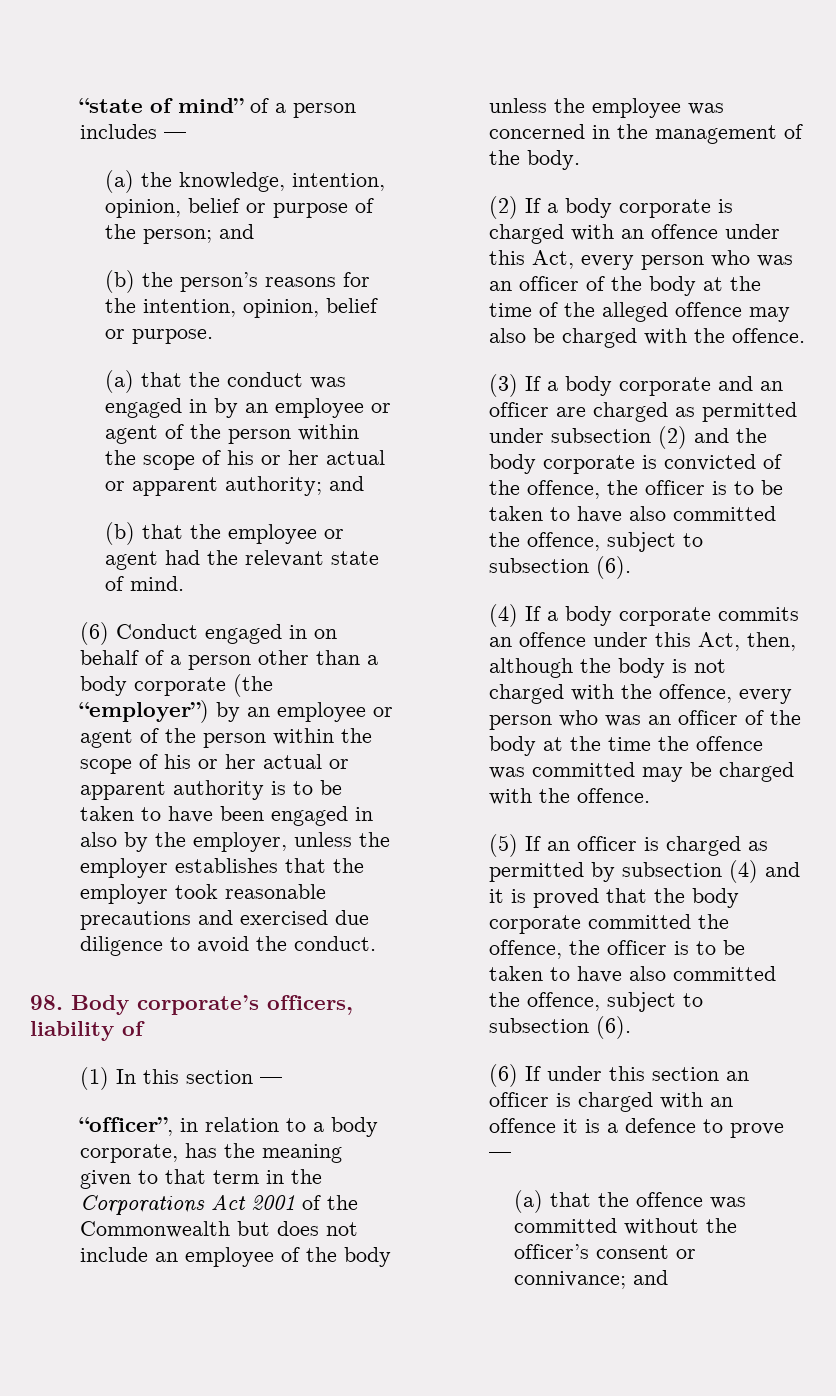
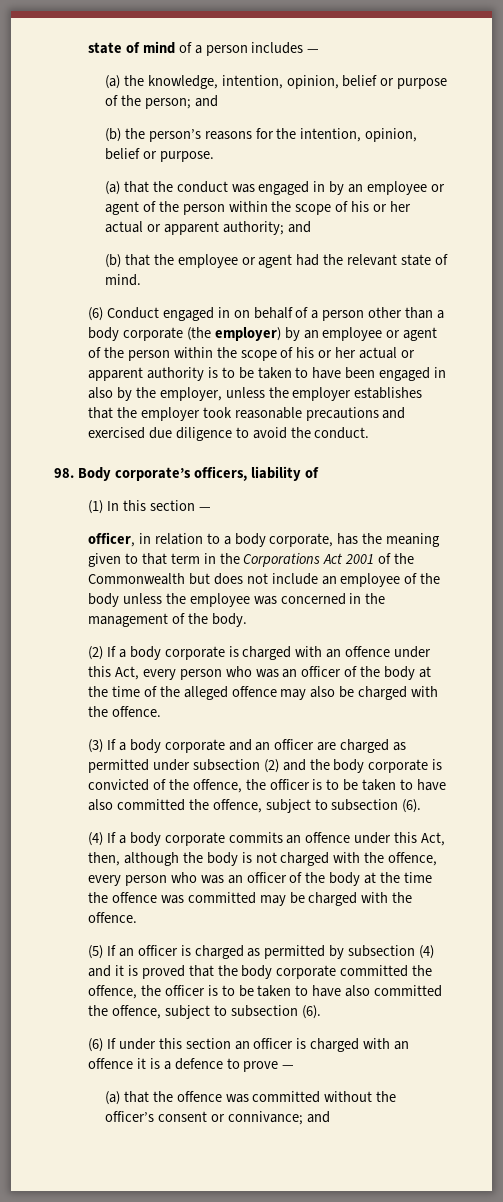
[79,98,245,113] “state of mind” -> [87,41,175,54] state of mind
[79,700,210,723] “employer”) -> [214,327,281,341] employer)
[79,1117,174,1136] “officer”, -> [87,532,135,547] officer,

